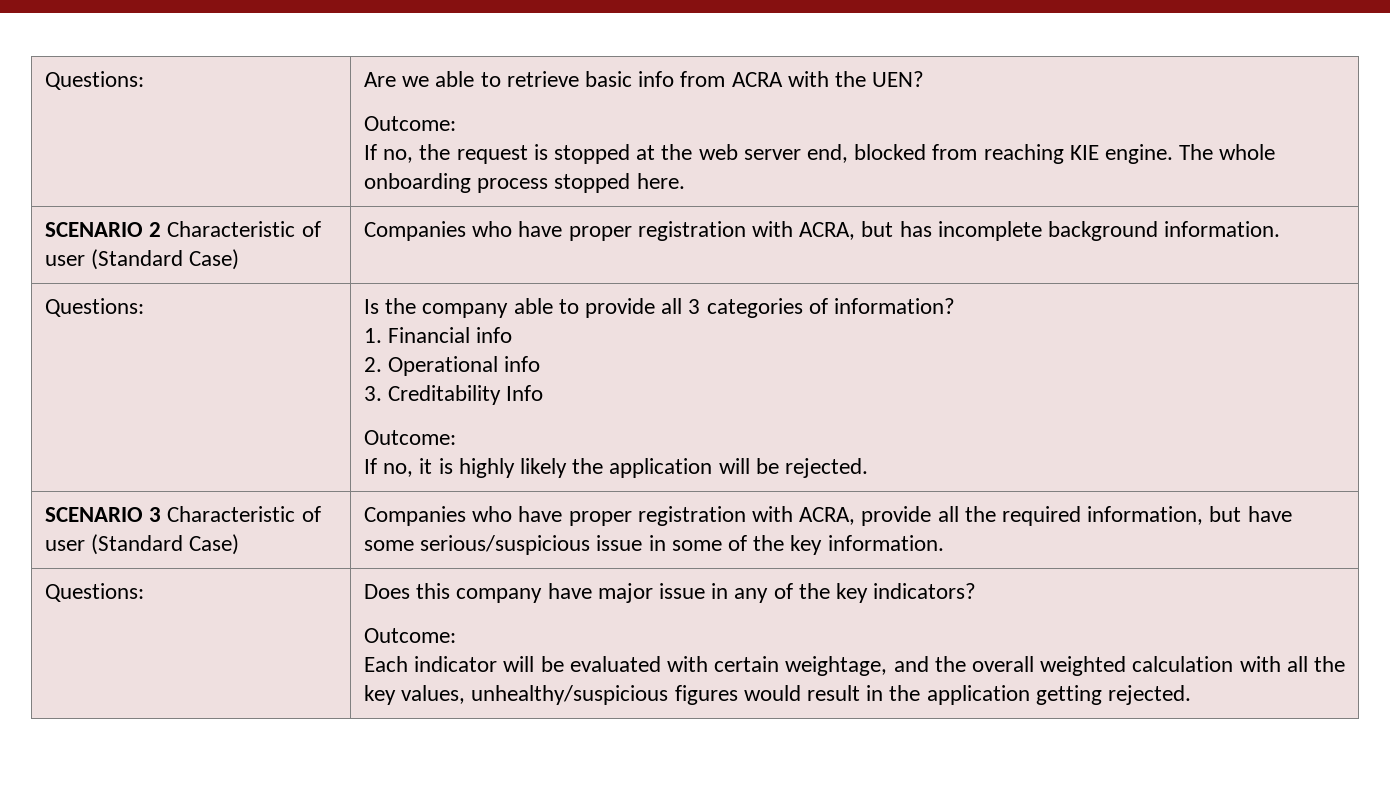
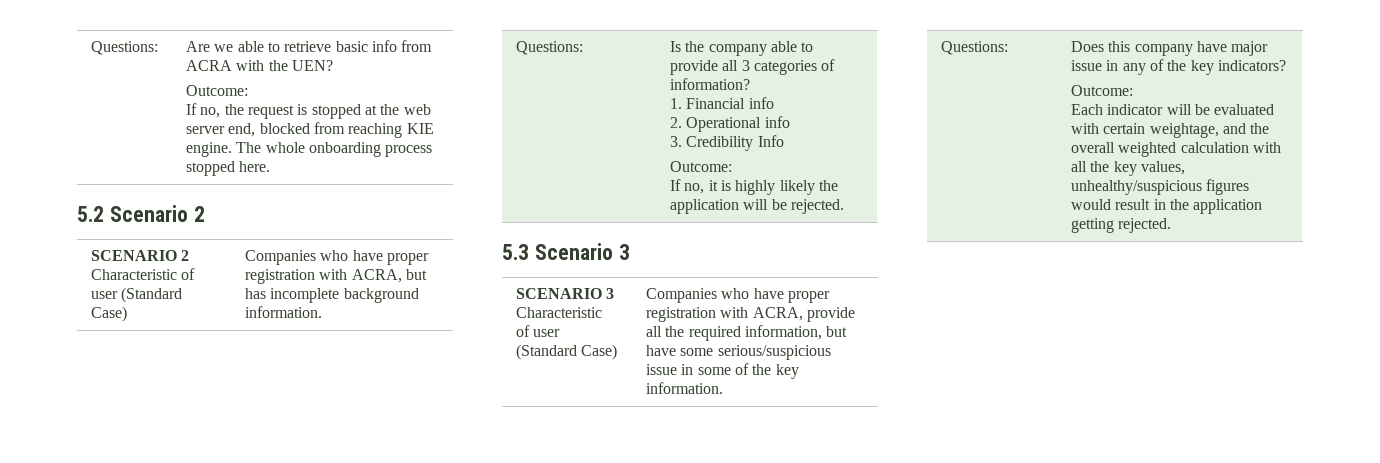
(685, 181) none -> [77,205,205,222] // 5.2 Scenario 2
[388,385,502,405] Creditability -> [686,136,754,151] Credibility
(868, 468) none -> [502,243,630,260] // 5.3 Scenario 3

